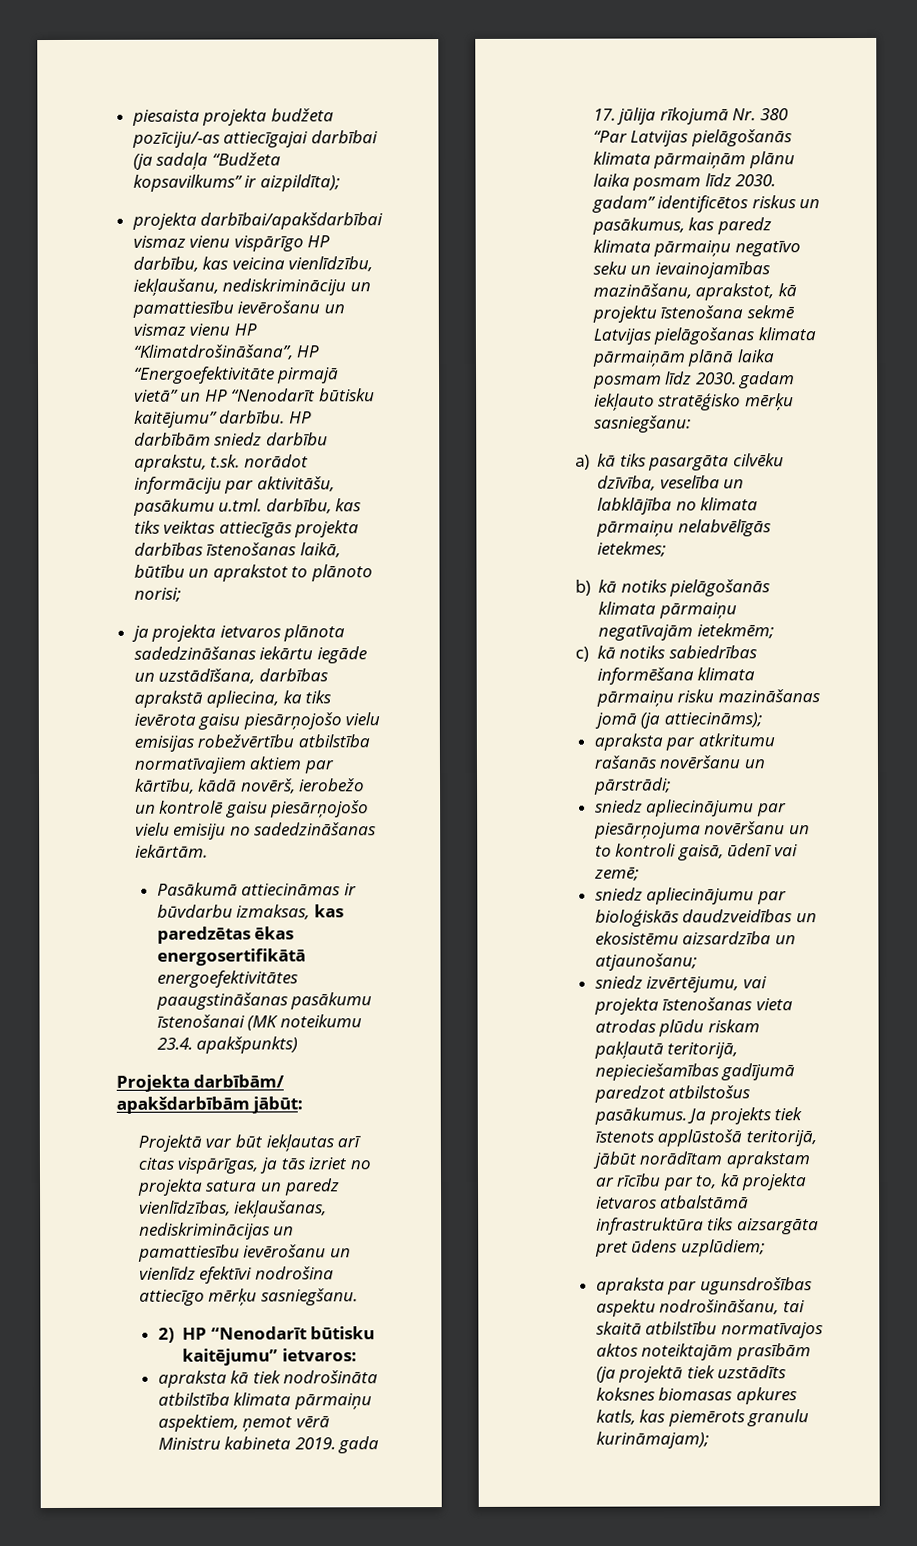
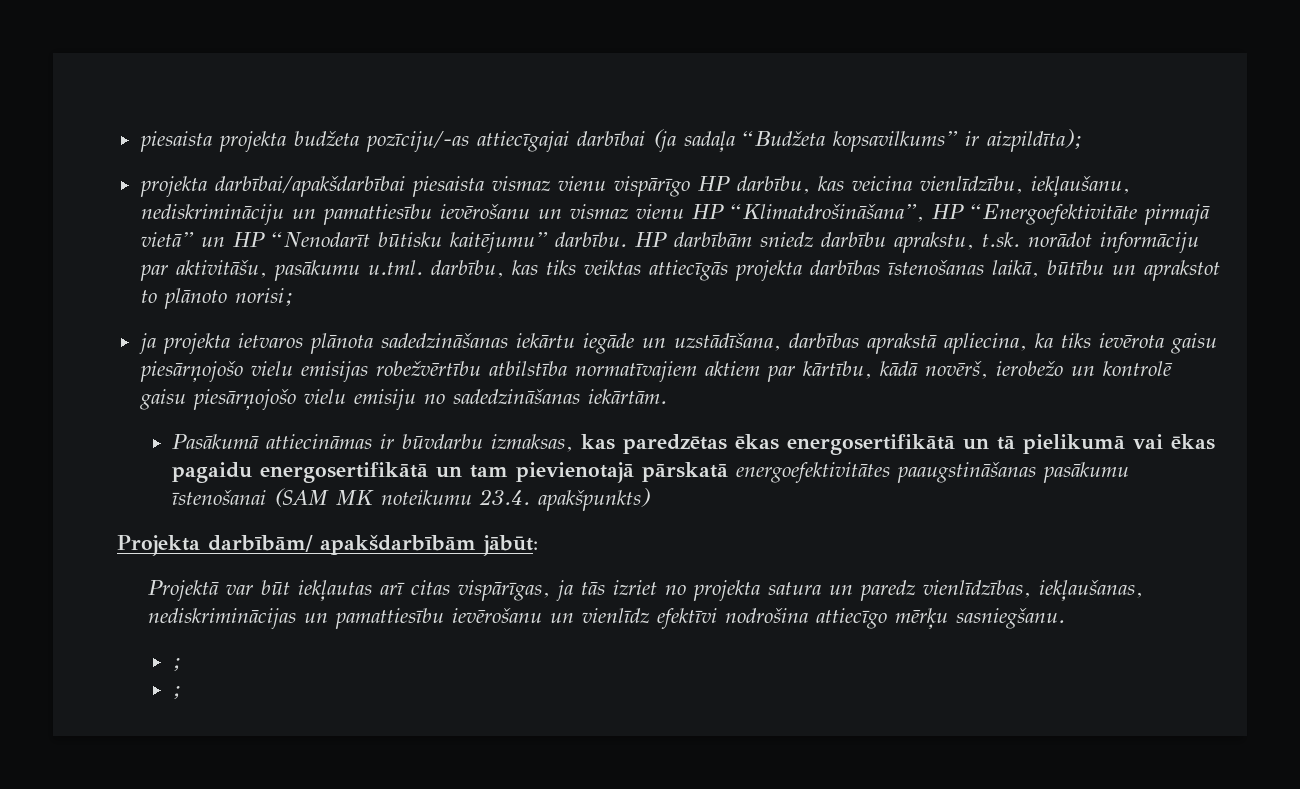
(384, 221) none -> [411,176,484,197] piesaista
(306, 957) none -> [962,434,1215,454] [171,462,728,483] un tā pielikumā vai ēkas pagaidu energosertifikātā un tam pievienotajā pārskatā
[247,1015,279,1031] (MK -> [273,488,374,507] (SAM MK
[157,1326,376,1343] [181,1348,357,1366] [157,1370,379,1388] [157,1392,372,1410] [157,1414,330,1432] [157,1436,380,1454] [592,107,789,125] [592,129,792,147] [592,151,795,169] [592,173,777,191] [590,195,821,213] [591,217,772,235] [592,239,801,257] [592,261,770,279] [592,283,797,301] [591,305,795,323] [592,327,816,345] [591,349,774,367] [592,371,796,389] [593,393,794,411] [593,415,691,433] [574,453,785,471] [597,475,745,491] [597,497,759,515] [596,519,771,537] [597,541,667,557] [574,579,771,597] [598,601,737,619] [598,623,774,641] [574,645,757,662] [596,667,756,685] [595,689,820,707] [593,712,762,729] [593,733,775,751] [593,755,765,769] [593,777,671,795] [594,799,787,817] [593,821,810,839] [594,843,798,861] [593,866,639,881] [594,887,787,905] [594,909,817,927] [594,931,796,945] [594,953,697,971] [594,975,767,993] [593,997,793,1015] [594,1019,760,1037] [593,1041,739,1059] [594,1063,796,1081] [593,1085,751,1103] [593,1107,803,1125] [594,1129,817,1147] [591,1151,810,1169] [594,1173,808,1191] [595,1195,750,1209] [595,1217,819,1235] [594,1239,765,1257] [595,1277,812,1295] [595,1299,805,1317] [595,1321,823,1339] [595,1343,811,1361] [595,1365,787,1383] [595,1387,797,1405] [595,1409,810,1427] [595,1431,709,1449] 2) HP “Nenodarīt būtisku kaitējumu” ietvaros: // apraksta kā tiek nodrošināta atbilstība klimata pārmaiņu aspektiem, ņemot vērā Ministru kabineta 2019. gada 17. jūlija rīkojumā Nr. 380 “Par Latvijas pielāgošanās klimata pārmaiņām plānu laika posmam līdz 2030. gadam” identificētos riskus un pasākumus, kas paredz klimata pārmaiņu negatīvo seku un ievainojamības mazināšanu, aprakstot, kā projektu īstenošana sekmē Latvijas pielāgošanas klimata pārmaiņām plānā laika posmam līdz 2030. gadam iekļauto stratēģisko mērķu sasniegšanu: // a) kā tiks pasargāta cilvēku dzīvība, veselība un labklājība no klimata pārmaiņu nelabvēlīgās ietekmes; // b) kā notiks pielāgošanās klimata pārmaiņu negatīvajām ietekmēm; // c) kā notiks sabiedrības informēšana klimata pārmaiņu risku mazināšanas jomā (ja attiecināms); // apraksta par atkritumu rašanās novēršanu un pārstrādi; // sniedz apliecinājumu par piesārņojuma novēršanu un to kontroli gaisā, ūdenī vai zemē; // sniedz apliecinājumu par bioloģiskās daudzveidības un ekosistēmu aizsardzība un atjaunošanu; // sniedz izvērtējumu, vai projekta īstenošanas vieta atrodas plūdu riskam pakļautā teritorijā, nepieciešamības gadījumā paredzot atbilstošus pasākumus. Ja projekts tiek īstenots applūstošā teritorijā, jābūt norādītam aprakstam ar rīcību par to, kā projekta ietvaros atbalstāmā infrastruktūra tiks aizsargāta pret ūdens uzplūdiem; // apraksta par ugunsdrošības aspektu nodrošināšanu, tai skaitā atbilstību normatīvajos aktos noteiktajām prasībām (ja projektā tiek uzstādīts koksnes biomasas apkures katls, kas piemērots granulu kurināmajam); -> [171,658,182,671] [171,686,182,699] ; // ;

